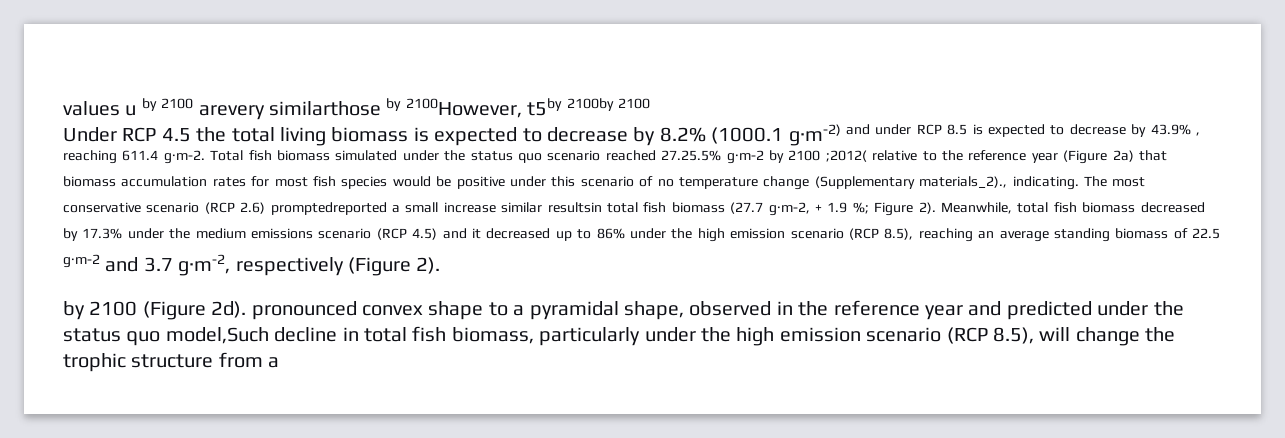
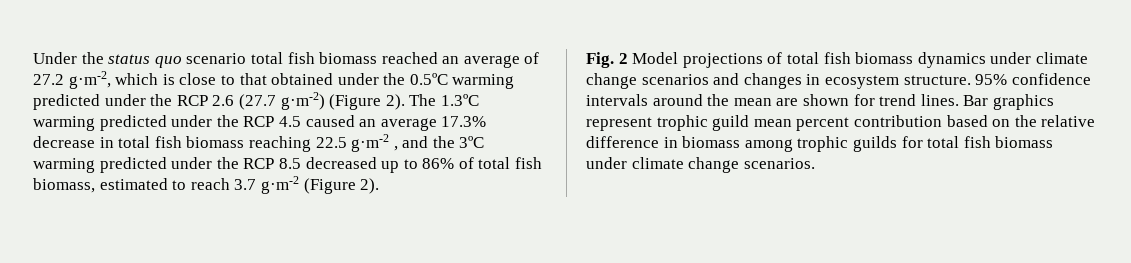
[63,98,650,120] [63,124,1200,146] [63,150,1167,164] [63,176,1146,190] [63,202,1205,216] [63,228,1221,242] [63,254,441,276] [63,300,1184,320] [63,326,1176,346] [63,352,280,372] values u by 2100 arevery similarthose by 2100However, t5by 2100by 2100 // Under RCP 4.5 the total living biomass is expected to decrease by 8.2% (1000.1 g·m-2) and under RCP 8.5 is expected to decrease by 43.9% , reaching 611.4 g·m-2. Total fish biomass simulated under the status quo scenario reached 27.25.5% g·m-2 by 2100 ;2012( relative to the reference year (Figure 2a) that biomass accumulation rates for most fish species would be positive under this scenario of no temperature change (Supplementary materials_2)., indicating. The most conservative scenario (RCP 2.6) promptedreported a small increase similar resultsin total fish biomass (27.7 g·m-2, + 1.9 %; Figure 2). Meanwhile, total fish biomass decreased by 17.3% under the medium emissions scenario (RCP 4.5) and it decreased up to 86% under the high emission scenario (RCP 8.5), reaching an average standing biomass of 22.5 g·m-2 and 3.7 g·m-2, respectively (Figure 2). // by 2100 (Figure 2d). pronounced convex shape to a pyramidal shape, observed in the reference year and predicted under the status quo model,Such decline in total fish biomass, particularly under the high emission scenario (RCP 8.5), will change the trophic structure from a -> [33,52,540,68] [33,71,515,89] [33,92,479,110] [33,115,487,131] [33,134,485,152] [33,157,543,173] [33,176,380,194] [586,52,1088,68] [586,73,1091,89] [586,94,1054,110] [586,115,1096,131] [586,136,1054,152] [586,157,815,173] Under the status quo scenario total fish biomass reached an average of 27.2 g·m-2, which is close to that obtained under the 0.5ºC warming predicted under the RCP 2.6 (27.7 g·m-2) (Figure 2). The 1.3ºC warming predicted under the RCP 4.5 caused an average 17.3% decrease in total fish biomass reaching 22.5 g·m-2 , and the 3ºC warming predicted under the RCP 8.5 decreased up to 86% of total fish biomass, estimated to reach 3.7 g·m-2 (Figure 2). // Fig. 2 Model projections of total fish biomass dynamics under climate change scenarios and changes in ecosystem structure. 95% confidence intervals around the mean are shown for trend lines. Bar graphics represent trophic guild mean percent contribution based on the relative difference in biomass among trophic guilds for total fish biomass under climate change scenarios.

